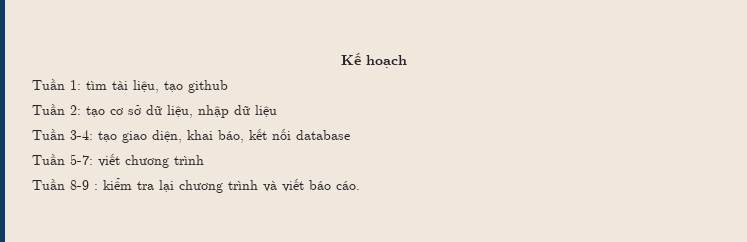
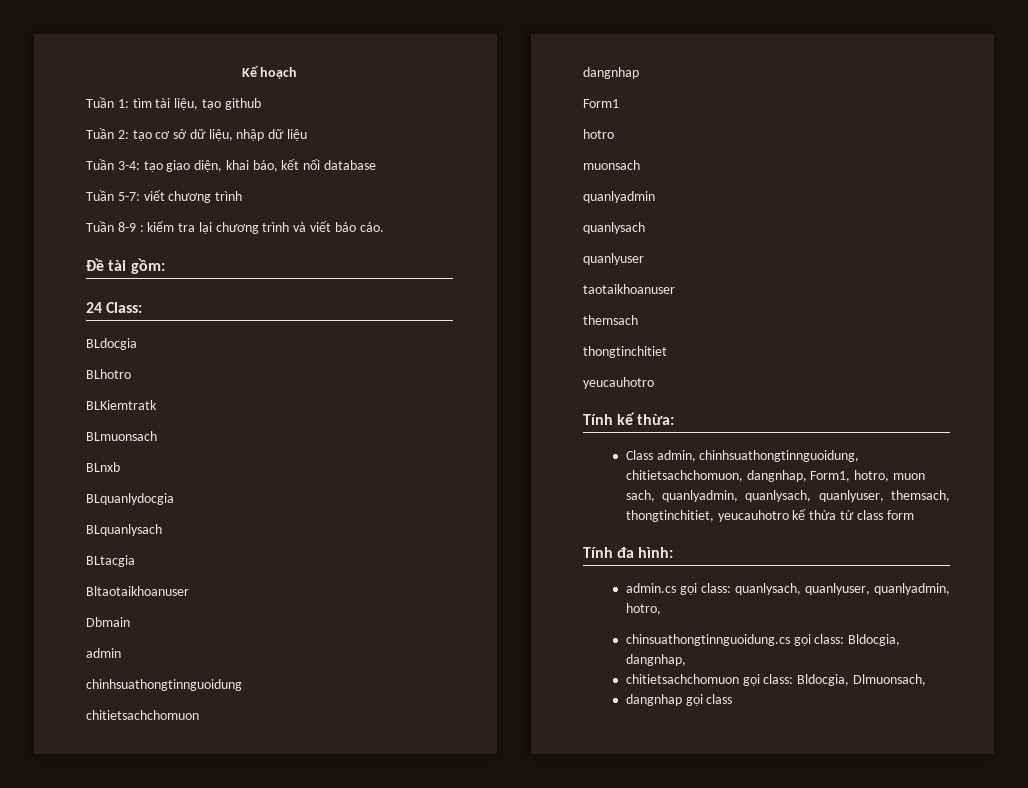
(360, 185) none -> [86,258,165,274] [86,302,143,313] [86,338,137,350] [86,369,131,379] [86,400,157,410] [86,431,157,441] [86,462,120,472] [86,493,174,505] [86,524,162,536] [86,555,135,567] [86,586,189,596] [86,617,130,627] [86,648,121,658] [86,679,242,691] [86,710,199,720] [583,67,639,79] [583,99,619,108] [583,129,614,139] [583,160,640,170] [583,191,655,203] [583,222,645,234] [583,253,644,265] [583,284,675,294] [583,315,638,325] [583,346,667,358] [583,377,654,389] [583,412,675,425] [625,450,860,462] [625,470,926,482] [625,490,950,502] [625,509,914,522] [583,547,674,558] [625,583,950,595] [625,603,661,615] [625,634,901,646] [625,654,686,666] [625,674,927,686] [625,694,733,706] // Đề tài gồm: // 24 Class: // BLdocgia // BLhotro // BLKiemtratk // BLmuonsach // BLnxb // BLquanlydocgia // BLquanlysach // BLtacgia // Bltaotaikhoanuser // Dbmain // admin // chinhsuathongtinnguoidung // chitietsachchomuon // dangnhap // Form1 // hotro // muonsach // quanlyadmin // quanlysach // quanlyuser // taotaikhoanuser // themsach // thongtinchitiet // yeucauhotro // Tính kế thừa: // Class admin, chinhsuathongtinnguoidung, chitietsachchomuon, dangnhap, Form1, hotro, muon sach, quanlyadmin, quanlysach, quanlyuser, themsach, thongtinchitiet, yeucauhotro kế thừa từ class form // Tính đa hình: // admin.cs gọi class: quanlysach, quanlyuser, quanlyadmin, hotro, // chinsuathongtinnguoidung.cs gọi class: Bldocgia, dangnhap, // chitietsachchomuon gọi class: Bldocgia, Dlmuonsach, // dangnhap gọi class

